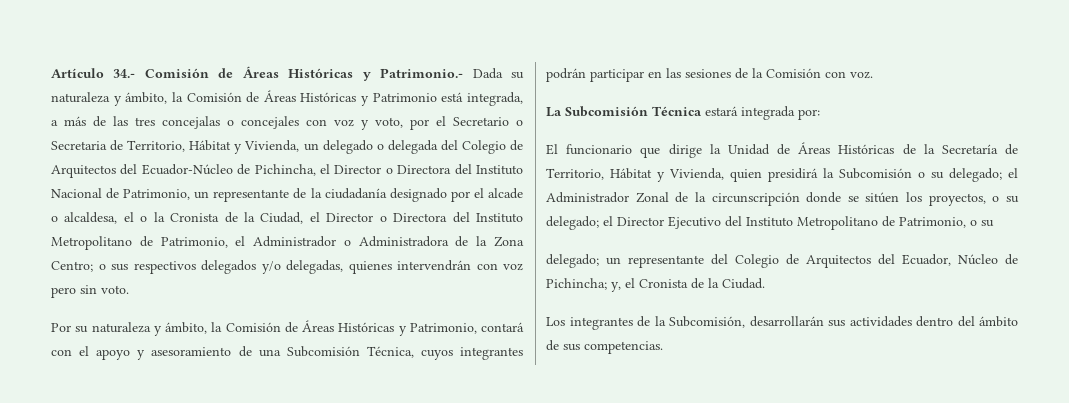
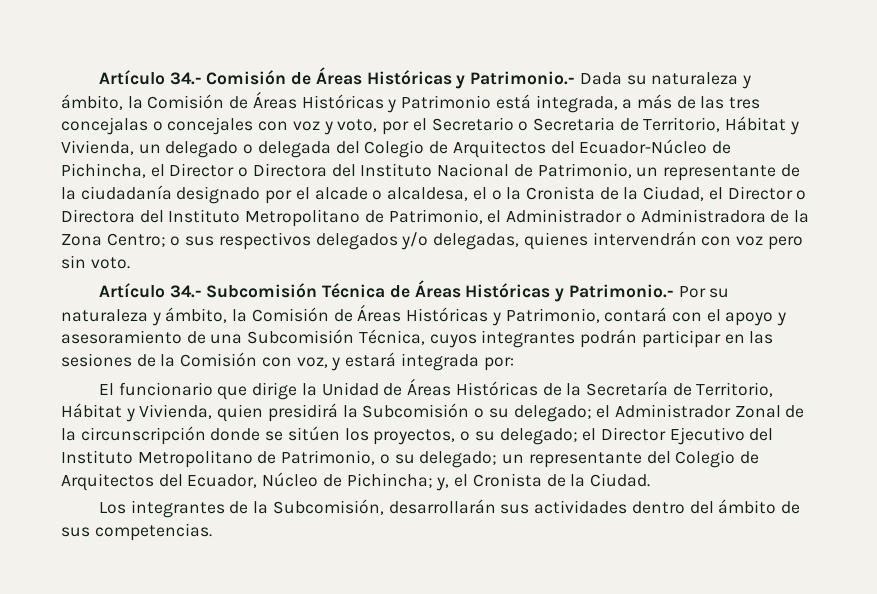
(129, 289) none -> [98,280,674,302] Artículo 34.- Subcomisión Técnica de Áreas Históricas y Patrimonio.-
[850,71,873,79] [546,106,702,117] voz. // La Subcomisión Técnica -> [296,357,341,371] voz, y
(994, 223) // -> (415, 459) none

